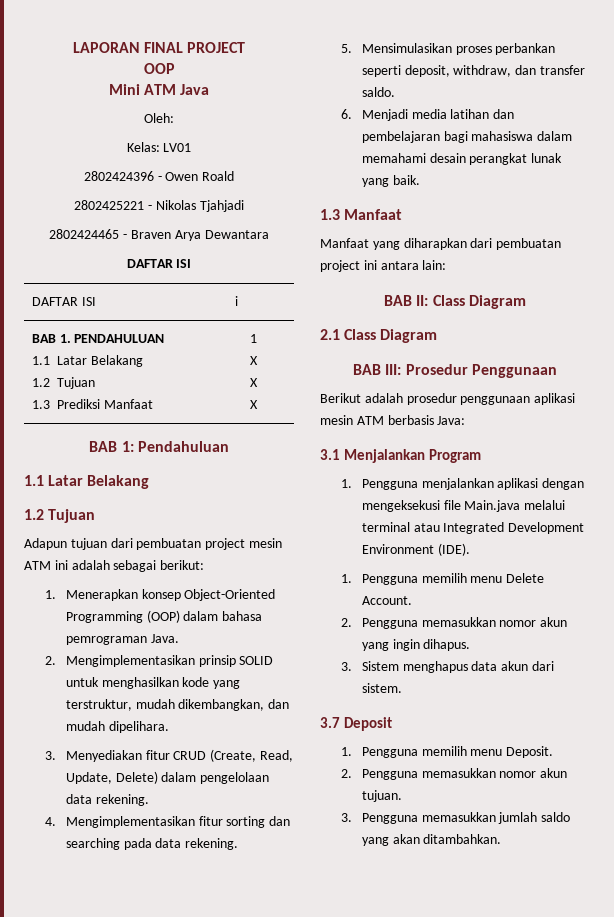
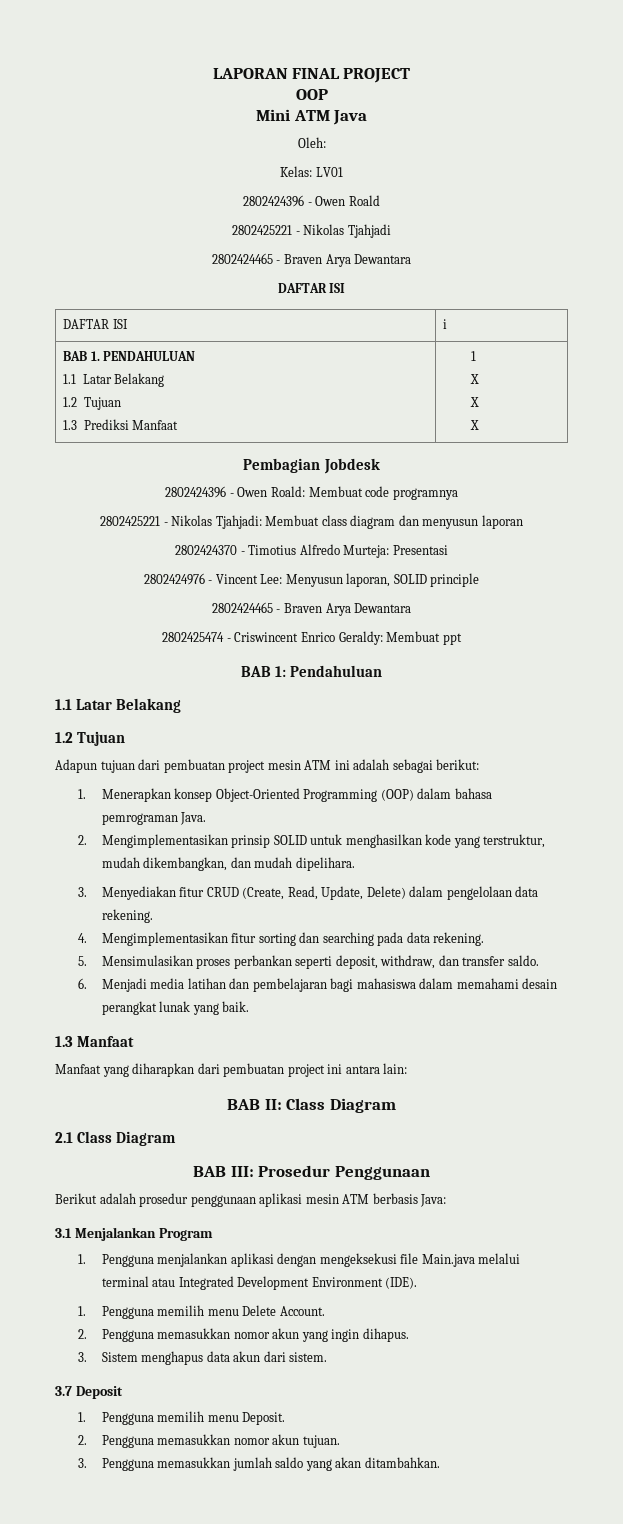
(259, 404) none -> [243,458,380,474] [165,486,458,500] [100,515,523,529] [175,544,448,558] [143,573,480,587] [211,602,412,616] [162,631,462,645] // Pembagian Jobdesk // 2802424396 - Owen Roald: Membuat code programnya // 2802425221 - Nikolas Tjahjadi: Membuat class diagram dan menyusun laporan // 2802424370 - Timotius Alfredo Murteja: Presentasi // 2802424976 - Vincent Lee: Menyusun laporan, SOLID principle // 2802424465 - Braven Arya Dewantara // 2802425474 - Criswincent Enrico Geraldy: Membuat ppt

